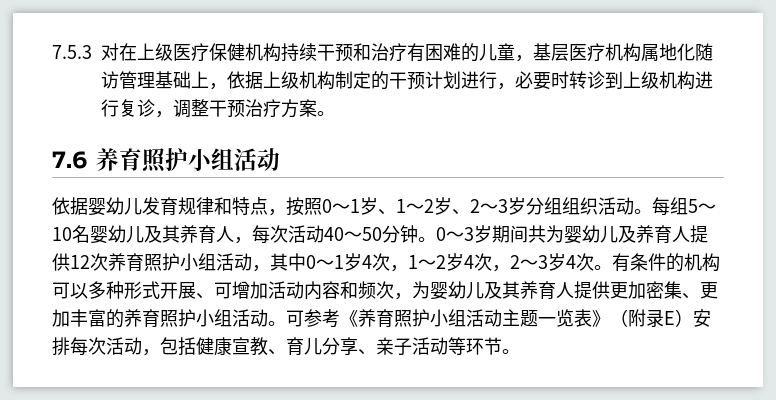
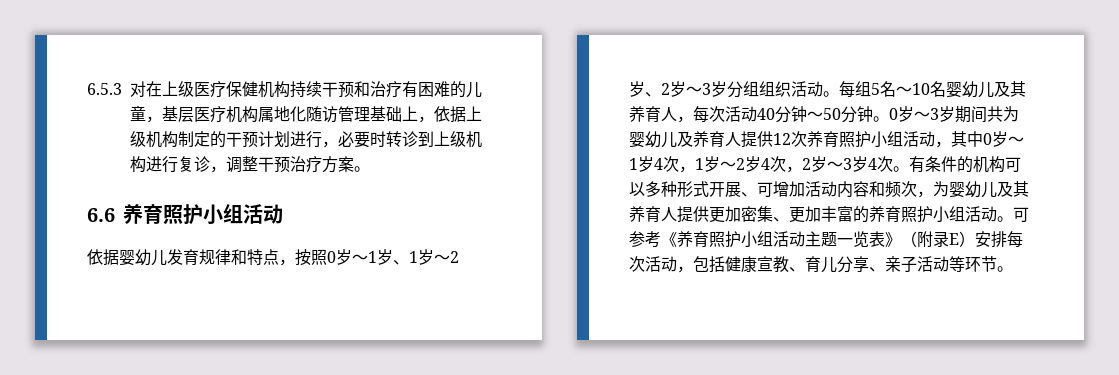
[52,45,92,59] 7.5.3 -> [87,83,122,95] 6.5.3
[52,151,87,169] 7.6 -> [87,208,115,222] 6.6
(332, 206) none -> [336,249,352,265] 岁
(406, 206) none -> [418,249,434,265] 岁
(480, 206) none -> [670,81,686,97] 岁
(698, 206) none -> [880,81,896,97] 名
(344, 234) none -> [775,106,807,123] 分钟
(446, 234) none -> [898,106,914,122] 岁
(316, 262) none -> [992,131,1008,147] 岁
(418, 262) none -> [704,156,720,172] 岁
(520, 262) none -> [811,156,827,172] 岁

